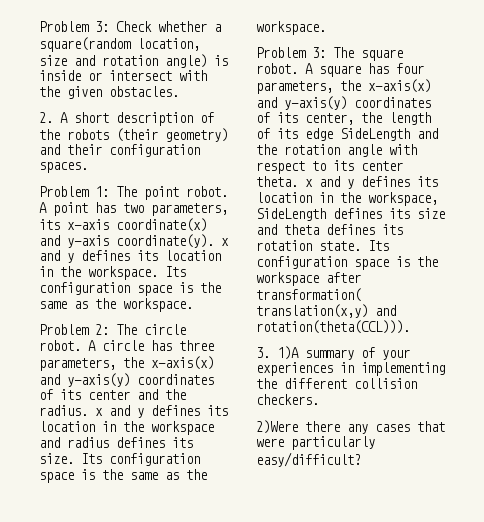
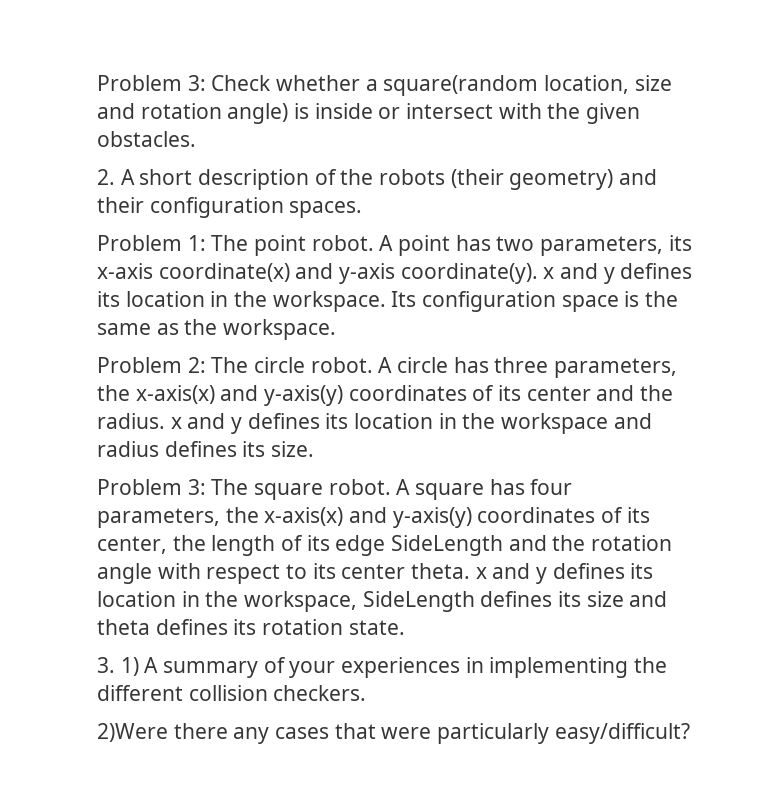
[81,453,200,466] [39,469,207,483] [256,21,326,35] Its configuration space is the same as the workspace. -> (315, 449) none
[368,240,389,251] [256,256,438,270] [256,272,361,286] [256,288,361,302] [256,304,396,318] [256,320,410,334] Its configuration space is the workspace after transformation( translation(x,y) and rotation(theta(CCL))). -> (405, 627) none
[277,346,299,360] 1)A -> [120,657,159,676] 1) A

